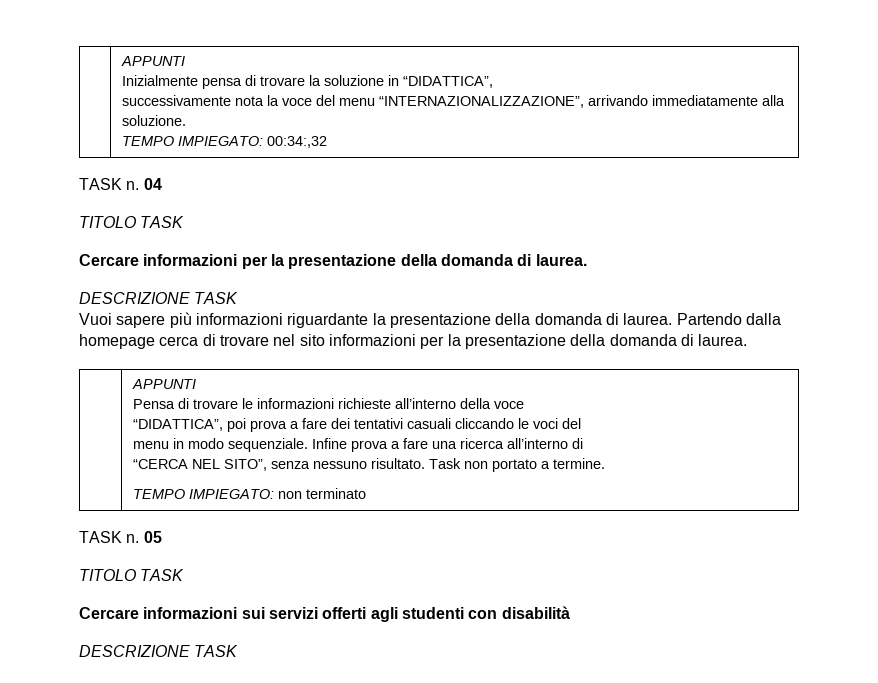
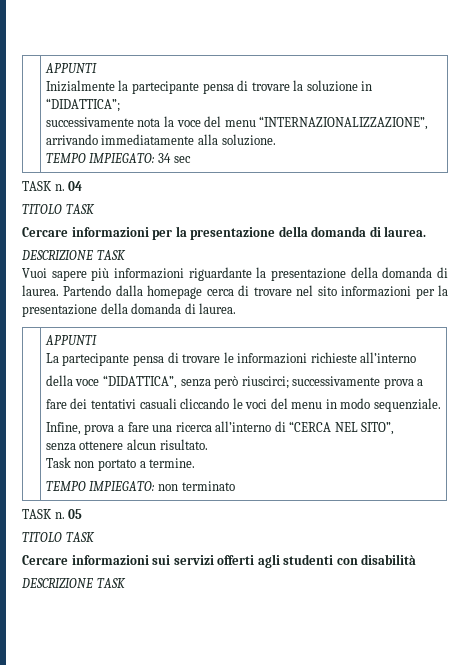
(198, 80) none -> [118,80,199,94] la partecipante
[402,76,493,88] “DIDATTICA”, -> [45,98,120,112] “DIDATTICA”;
[266,136,327,148] 00:34:,32 -> [157,153,191,163] 34 sec
[132,399,175,409] Pensa -> [45,353,164,366] La partecipante pensa
(456, 403) none -> (417, 357) //
[132,418,299,432] // “DIDATTICA”, poi prova a -> [102,375,424,389] “DIDATTICA”, senza però riuscirci; successivamente prova a //
(581, 423) // -> (288, 403) none
[311,438,347,449] Infine -> [45,422,81,435] // Infine,
(583, 443) // -> (286, 426) none
[270,461,367,469] senza nessuno -> [45,439,156,451] // senza ottenere alcun
(425, 463) none -> (208, 444) //

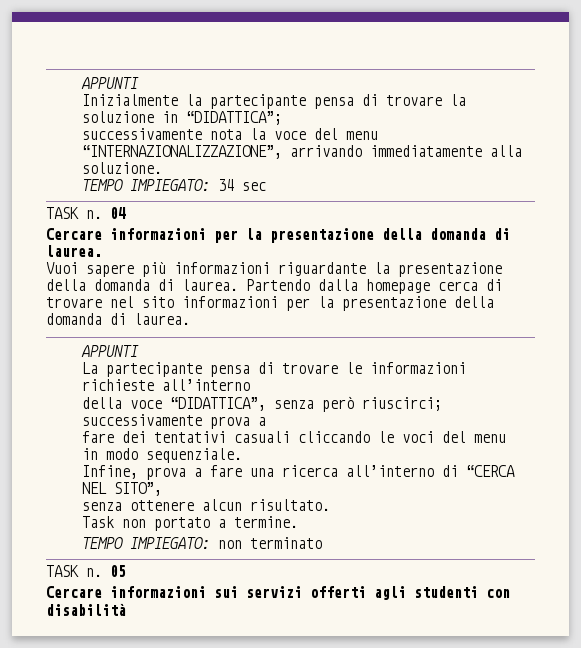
[22,204,95,214] // TITOLO TASK -> (126, 213) none
[21,250,126,260] // DESCRIZIONE TASK -> (102, 251) none
[22,532,95,542] // TITOLO TASK -> (126, 571) none
[21,578,126,588] // DESCRIZIONE TASK -> (126, 609) none

